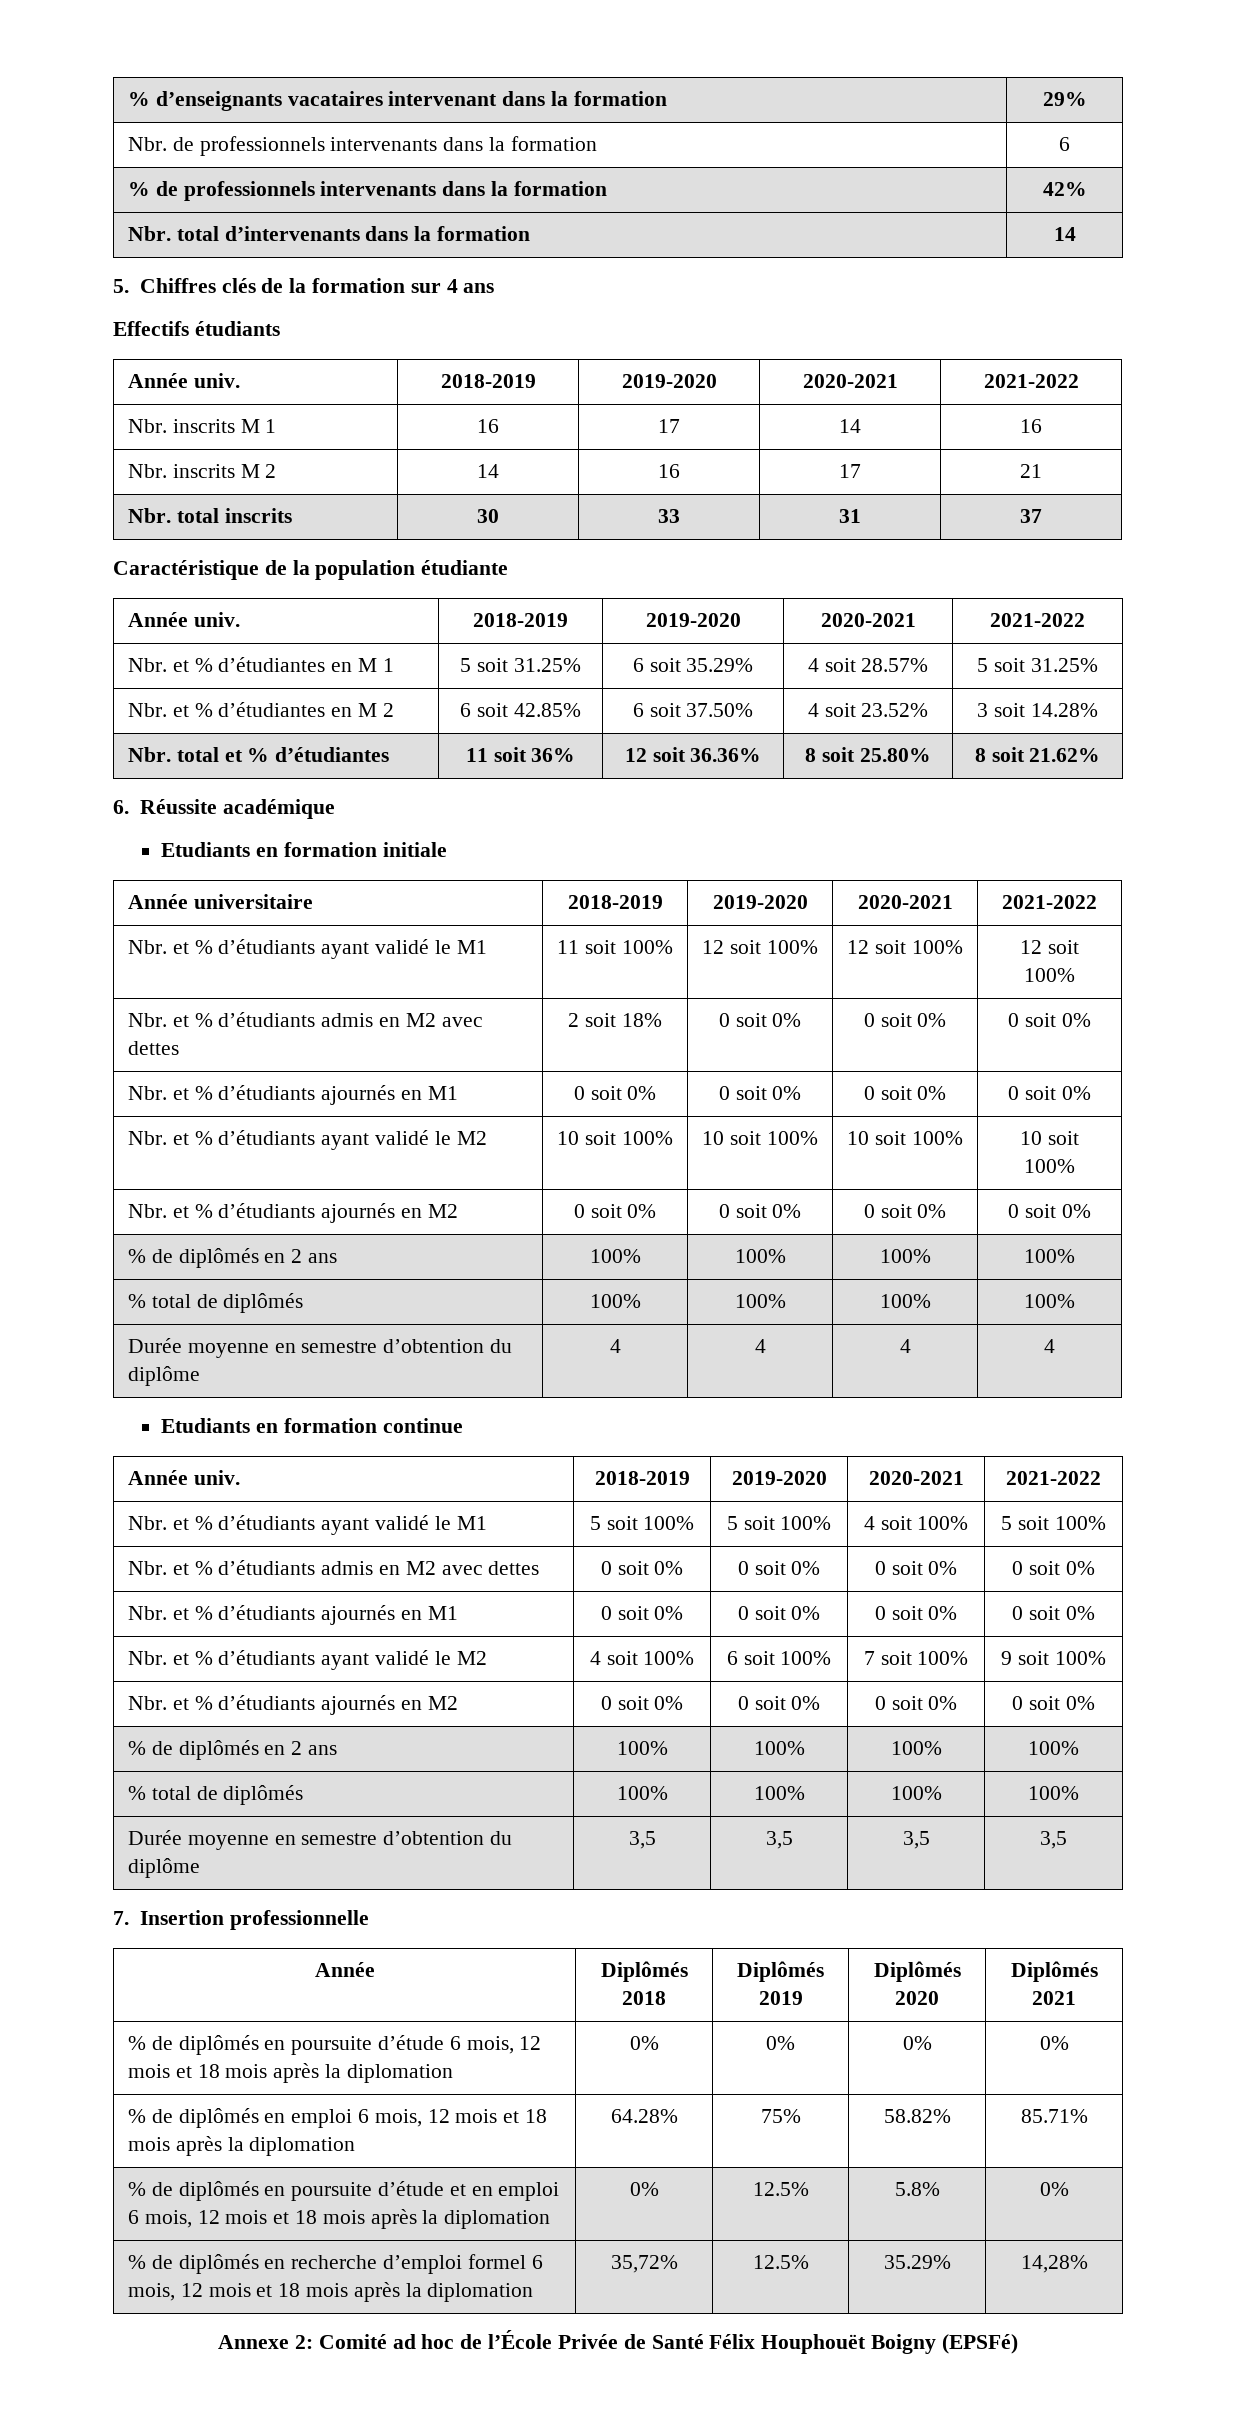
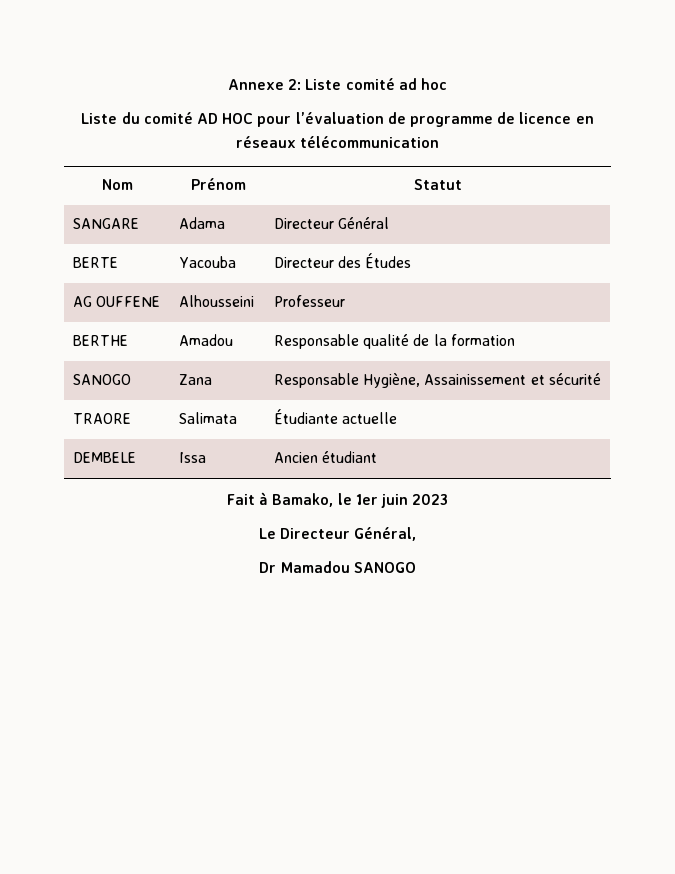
[127,91,667,111] [1042,92,1087,106] [127,136,597,156] [1059,137,1070,151] [127,181,607,201] [1042,182,1087,196] [127,226,530,241] [1053,227,1076,241] [113,278,495,293] [113,321,280,336] [127,373,240,388] [440,374,536,388] [621,374,717,388] [802,374,898,388] [983,374,1079,388] [127,419,277,433] [476,419,499,433] [658,419,680,433] [839,419,861,433] [1020,419,1042,433] [127,464,277,478] [476,464,499,478] [658,464,680,478] [839,464,861,478] [1020,464,1042,478] [127,508,292,523] [476,509,499,523] [658,509,680,523] [839,509,861,523] [1020,509,1042,523] [113,560,509,580] [127,612,240,627] [472,613,568,627] [645,613,741,627] [820,613,916,627] [990,613,1085,627] [127,657,394,672] [460,658,581,672] [632,658,754,672] [807,658,929,672] [977,658,1098,672] [127,702,394,717] [460,703,581,717] [632,703,754,717] [807,703,929,717] [977,703,1098,717] [127,747,390,762] [465,747,576,762] [624,747,762,762] [805,747,931,762] [974,747,1101,762] [113,799,335,819] [161,842,447,857] [127,894,313,909] [567,895,663,909] [712,895,808,909] [857,895,953,909] [1002,895,1097,909] [127,939,487,959] [557,940,673,954] [702,940,818,954] [847,940,963,954] [1020,940,1079,954] [1024,968,1075,982] [127,1012,483,1027] [127,1041,179,1055] [568,1013,662,1027] [718,1013,802,1027] [863,1013,947,1027] [1008,1013,1091,1027] [127,1085,458,1105] [573,1086,657,1100] [718,1086,802,1100] [863,1086,947,1100] [1008,1086,1091,1100] [127,1130,487,1150] [557,1131,673,1145] [702,1131,818,1145] [847,1131,963,1145] [1020,1131,1079,1145] [1024,1159,1075,1173] [127,1203,458,1223] [573,1204,657,1218] [718,1204,802,1218] [863,1204,947,1218] [1008,1204,1091,1218] [127,1248,337,1268] [589,1249,641,1263] [734,1249,786,1263] [879,1249,931,1263] [1024,1249,1075,1263] [127,1293,304,1313] [589,1294,641,1308] [734,1294,786,1308] [879,1294,931,1308] [1024,1294,1075,1308] [127,1338,512,1358] [127,1366,200,1386] [609,1339,621,1353] [754,1339,766,1353] [899,1339,911,1353] [1044,1339,1055,1353] [161,1418,463,1433] [127,1470,240,1485] [594,1471,690,1485] [731,1471,827,1485] [868,1471,964,1485] [1006,1471,1101,1485] [127,1515,487,1535] [589,1516,695,1530] [726,1516,832,1530] [863,1516,969,1530] [1001,1516,1106,1530] [127,1560,540,1575] [600,1561,684,1575] [737,1561,821,1575] [874,1561,958,1575] [1012,1561,1095,1575] [127,1605,458,1625] [600,1606,684,1620] [737,1606,821,1620] [874,1606,958,1620] [1012,1606,1095,1620] [127,1650,487,1670] [589,1651,695,1665] [726,1651,832,1665] [863,1651,969,1665] [1001,1651,1106,1665] [127,1695,458,1715] [600,1696,684,1710] [737,1696,821,1710] [874,1696,958,1710] [1012,1696,1095,1710] [127,1740,337,1760] [616,1741,668,1755] [753,1741,805,1755] [890,1741,942,1755] [1028,1741,1079,1755] [127,1785,304,1805] [616,1786,668,1800] [753,1786,805,1800] [890,1786,942,1800] [1028,1786,1079,1800] [127,1830,512,1850] [127,1858,200,1878] [628,1831,656,1849] [765,1831,793,1849] [902,1831,930,1849] [1040,1831,1067,1849] [113,1910,369,1930] [314,1962,375,1977] [600,1961,688,1982] [622,1991,666,2005] [737,1961,824,1982] [758,1991,803,2005] [873,1961,961,1982] [895,1991,939,2005] [1010,1961,1098,1982] [1032,1991,1076,2005] [127,2035,542,2055] [127,2063,453,2083] [629,2036,659,2050] [766,2036,795,2050] [902,2036,932,2050] [1039,2036,1069,2050] [127,2108,547,2128] [127,2136,356,2156] [610,2109,678,2123] [760,2109,801,2123] [883,2109,951,2123] [1020,2109,1088,2123] [127,2181,560,2201] [127,2209,551,2229] [629,2182,659,2196] [752,2182,809,2196] [894,2182,940,2196] [1039,2182,1069,2196] [127,2254,543,2274] [127,2282,534,2302] [610,2255,678,2273] [752,2255,809,2269] [883,2255,951,2269] [1020,2255,1088,2273] [218,2330,1018,2354] % d’enseignants vacataires intervenant dans la formation | 29% // Nbr. de professionnels intervenants dans la formation | 6 // % de professionnels intervenants dans la formation | 42% // Nbr. total d’intervenants dans la formation | 14 // 5. Chiffres clés de la formation sur 4 ans // Effectifs étudiants // Année univ. | 2018-2019 | 2019-2020 | 2020-2021 | 2021-2022 // Nbr. inscrits M 1 | 16 | 17 | 14 | 16 // Nbr. inscrits M 2 | 14 | 16 | 17 | 21 // Nbr. total inscrits | 30 | 33 | 31 | 37 // Caractéristique de la population étudiante // Année univ. | 2018-2019 | 2019-2020 | 2020-2021 | 2021-2022 // Nbr. et % d’étudiantes en M 1 | 5 soit 31.25% | 6 soit 35.29% | 4 soit 28.57% | 5 soit 31.25% // Nbr. et % d’étudiantes en M 2 | 6 soit 42.85% | 6 soit 37.50% | 4 soit 23.52% | 3 soit 14.28% // Nbr. total et % d’étudiantes | 11 soit 36% | 12 soit 36.36% | 8 soit 25.80% | 8 soit 21.62% // 6. Réussite académique // Etudiants en formation initiale // Année universitaire | 2018-2019 | 2019-2020 | 2020-2021 | 2021-2022 // Nbr. et % d’étudiants ayant validé le M1 | 11 soit 100% | 12 soit 100% | 12 soit 100% | 12 soit 100% // Nbr. et % d’étudiants admis en M2 avec dettes | 2 soit 18% | 0 soit 0% | 0 soit 0% | 0 soit 0% // Nbr. et % d’étudiants ajournés en M1 | 0 soit 0% | 0 soit 0% | 0 soit 0% | 0 soit 0% // Nbr. et % d’étudiants ayant validé le M2 | 10 soit 100% | 10 soit 100% | 10 soit 100% | 10 soit 100% // Nbr. et % d’étudiants ajournés en M2 | 0 soit 0% | 0 soit 0% | 0 soit 0% | 0 soit 0% // % de diplômés en 2 ans | 100% | 100% | 100% | 100% // % total de diplômés | 100% | 100% | 100% | 100% // Durée moyenne en semestre d’obtention du diplôme | 4 | 4 | 4 | 4 // Etudiants en formation continue // Année univ. | 2018-2019 | 2019-2020 | 2020-2021 | 2021-2022 // Nbr. et % d’étudiants ayant validé le M1 | 5 soit 100% | 5 soit 100% | 4 soit 100% | 5 soit 100% // Nbr. et % d’étudiants admis en M2 avec dettes | 0 soit 0% | 0 soit 0% | 0 soit 0% | 0 soit 0% // Nbr. et % d’étudiants ajournés en M1 | 0 soit 0% | 0 soit 0% | 0 soit 0% | 0 soit 0% // Nbr. et % d’étudiants ayant validé le M2 | 4 soit 100% | 6 soit 100% | 7 soit 100% | 9 soit 100% // Nbr. et % d’étudiants ajournés en M2 | 0 soit 0% | 0 soit 0% | 0 soit 0% | 0 soit 0% // % de diplômés en 2 ans | 100% | 100% | 100% | 100% // % total de diplômés | 100% | 100% | 100% | 100% // Durée moyenne en semestre d’obtention du diplôme | 3,5 | 3,5 | 3,5 | 3,5 // 7. Insertion professionnelle // Année | Diplômés 2018 | Diplômés 2019 | Diplômés 2020 | Diplômés 2021 // % de diplômés en poursuite d’étude 6 mois, 12 mois et 18 mois après la diplomation | 0% | 0% | 0% | 0% // % de diplômés en emploi 6 mois, 12 mois et 18 mois après la diplomation | 64.28% | 75% | 58.82% | 85.71% // % de diplômés en poursuite d’étude et en emploi 6 mois, 12 mois et 18 mois après la diplomation | 0% | 12.5% | 5.8% | 0% // % de diplômés en recherche d’emploi formel 6 mois, 12 mois et 18 mois après la diplomation | 35,72% | 12.5% | 35.29% | 14,28% // Annexe 2: Comité ad hoc de l’École Privée de Santé Félix Houphouët Boigny (EPSFé) -> [228,78,447,90] [81,112,594,127] [235,136,440,148] [102,179,133,190] [190,178,246,190] [414,179,463,190] [73,218,140,229] [179,217,226,229] [274,217,390,229] [73,257,119,268] [179,256,237,268] [274,253,412,269] [73,296,161,307] [179,295,255,307] [274,295,346,307] [73,335,129,346] [179,334,234,346] [274,334,515,349] [73,374,132,385] [179,374,213,385] [274,373,601,388] [73,413,132,424] [179,412,238,424] [274,409,398,425] [73,452,137,463] [179,452,207,463] [274,451,378,463] [226,492,449,508] [258,527,417,541] [259,561,416,573] Annexe 2: Liste comité ad hoc // Liste du comité AD HOC pour l’évaluation de programme de licence en réseaux télécommunication // Nom | Prénom | Statut // SANGARE | Adama | Directeur Général // BERTE | Yacouba | Directeur des Études // AG OUFFENE | Alhousseini | Professeur // BERTHE | Amadou | Responsable qualité de la formation // SANOGO | Zana | Responsable Hygiène, Assainissement et sécurité // TRAORE | Salimata | Étudiante actuelle // DEMBELE | Issa | Ancien étudiant // Fait à Bamako, le 1er juin 2023 // Le Directeur Général, // Dr Mamadou SANOGO

